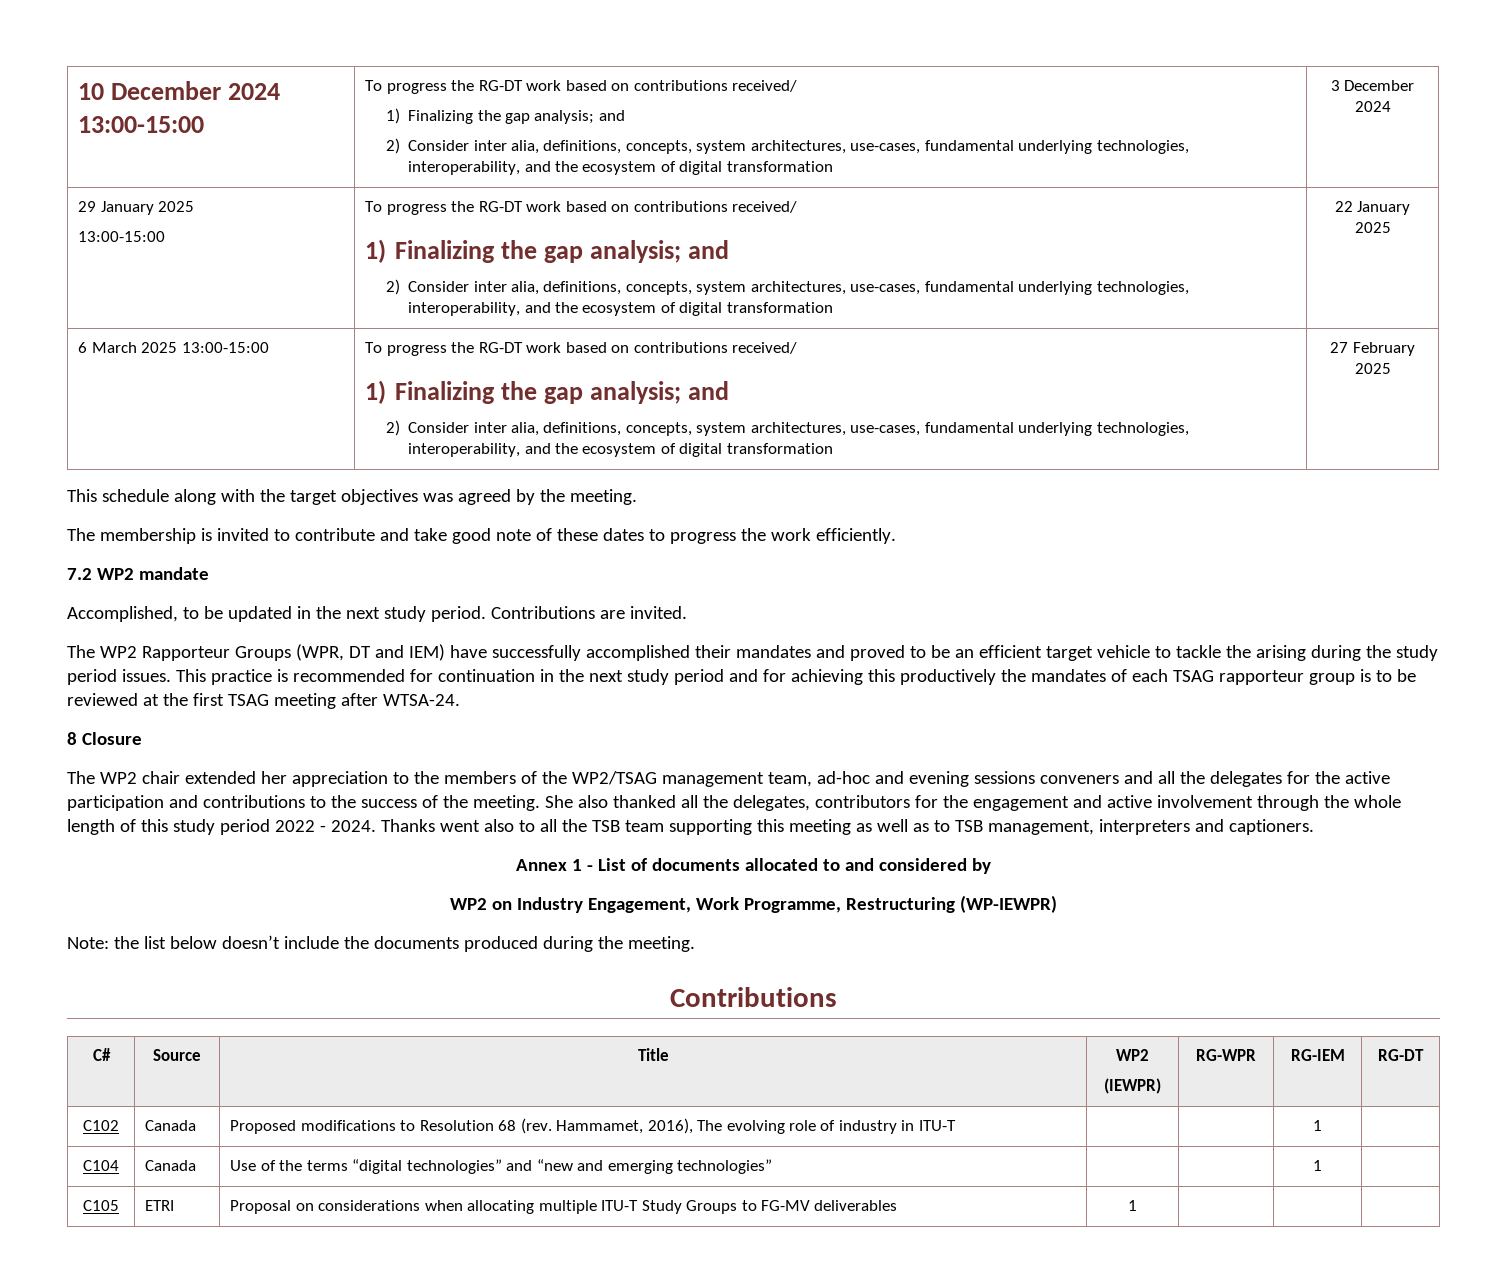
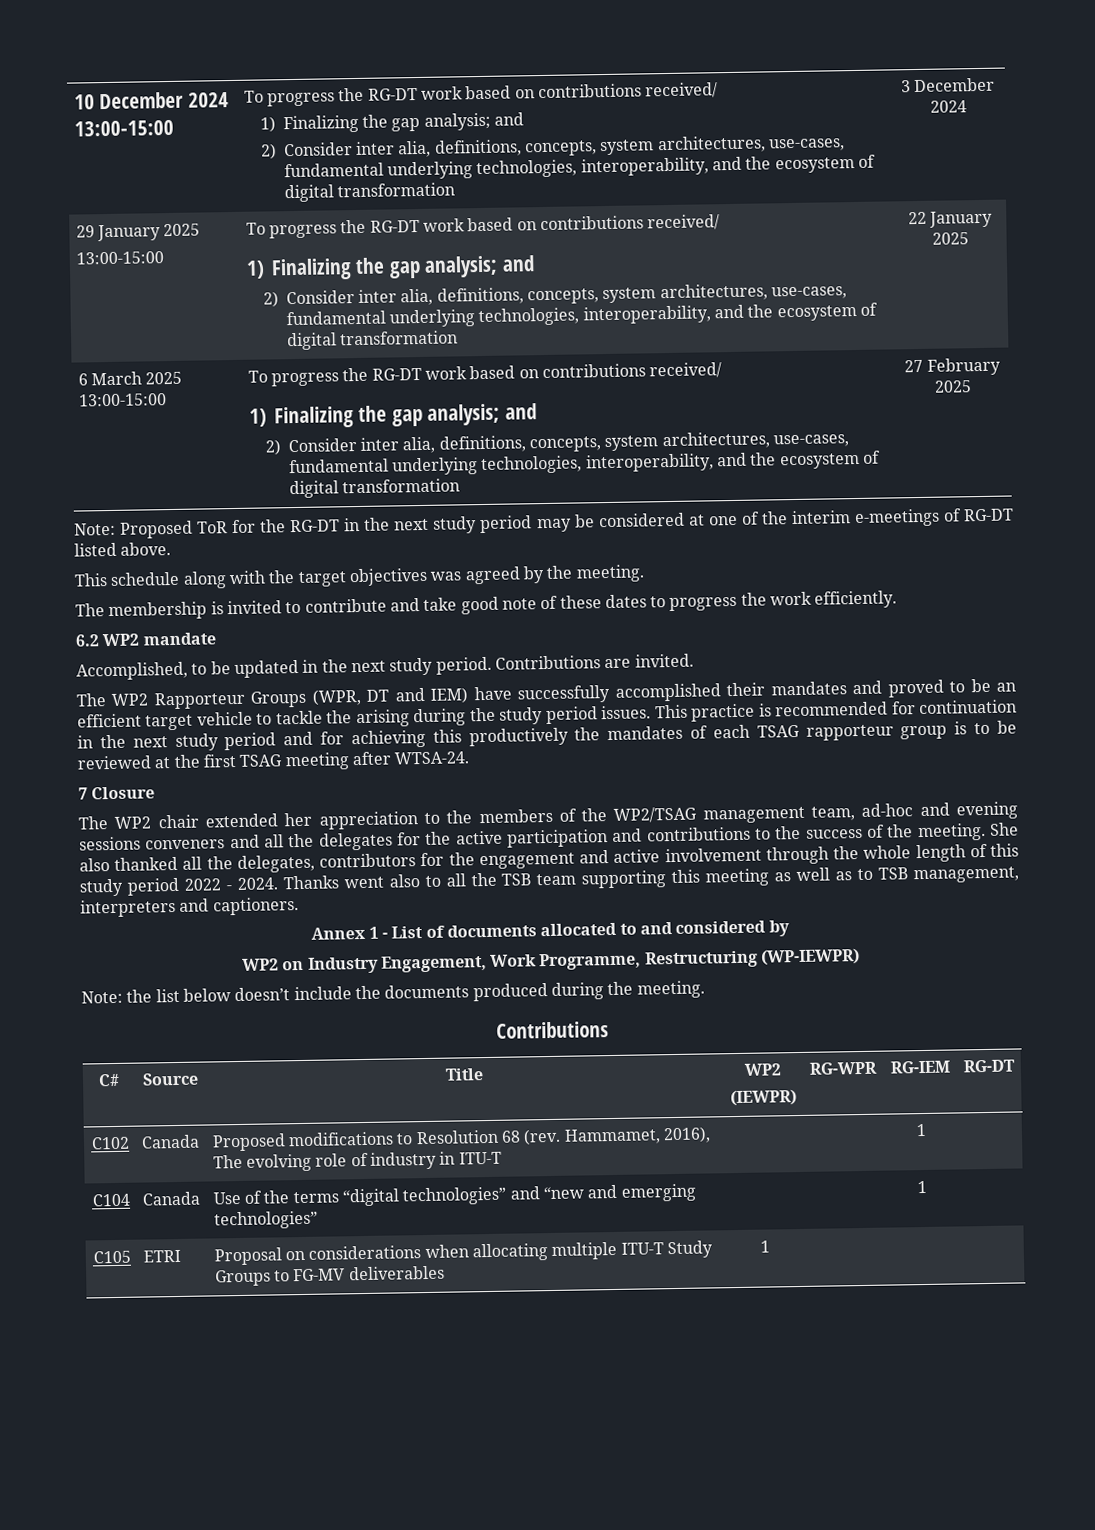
(1391, 368) none -> [74,508,1014,539] [74,542,172,557] // Note: Proposed ToR for the RG-DT in the next study period may be considered at one of the interim e-meetings of RG-DT listed above.
[67,568,92,580] 7.2 -> [75,634,100,647] 6.2
[67,732,77,745] 8 -> [78,787,88,800] 7

